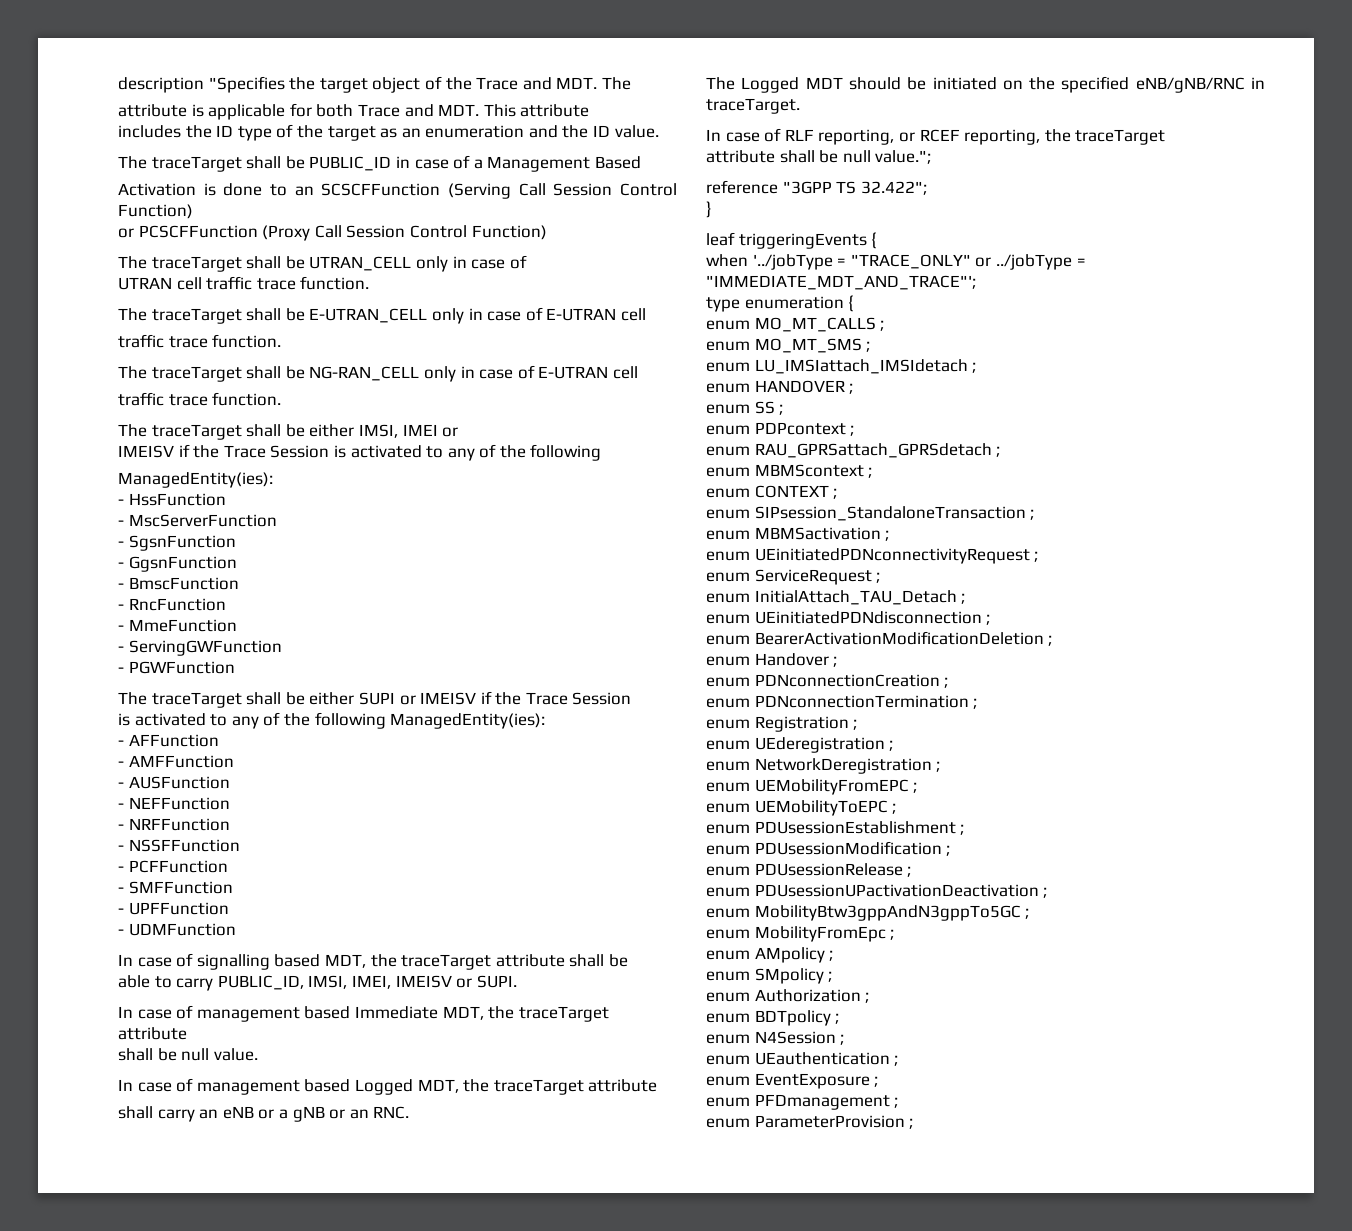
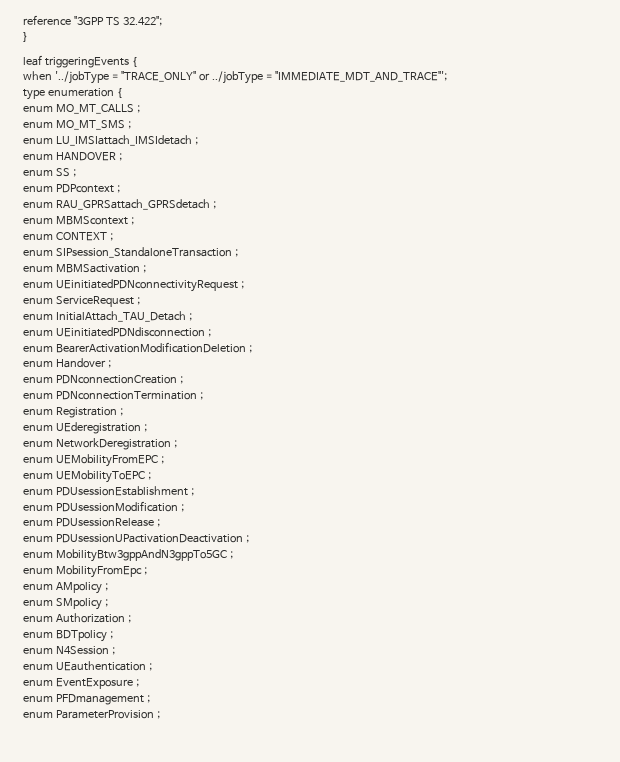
[118,76,631,93] [118,103,590,120] [118,124,659,141] [118,155,641,172] [118,183,677,199] [118,204,193,219] [118,225,547,241] [118,255,527,272] [118,276,370,290] [118,307,646,324] [118,334,282,348] [118,365,638,382] [118,392,282,406] [118,424,459,440] [118,444,602,461] [118,472,273,488] [118,493,226,506] [118,514,277,527] [118,535,236,551] [118,556,237,572] [118,577,239,590] [118,598,226,611] [118,619,237,632] [118,640,282,656] [118,661,235,674] [118,691,632,708] [118,712,546,729] [118,734,219,747] [118,755,234,768] [118,776,230,789] [118,797,230,810] [118,818,230,831] [118,839,240,852] [118,860,228,873] [118,881,233,894] [118,902,229,915] [118,923,236,936] [118,953,628,970] [118,975,517,991] [118,1005,609,1022] [118,1027,187,1040] [118,1048,258,1061] [118,1078,658,1095] [118,1106,410,1122] [706,76,1265,93] [706,98,800,114] [706,128,1166,145] [706,150,932,164] description "Specifies the target object of the Trace and MDT. The // attribute is applicable for both Trace and MDT. This attribute // includes the ID type of the target as an enumeration and the ID value. // The traceTarget shall be PUBLIC_ID in case of a Management Based // Activation is done to an SCSCFFunction (Serving Call Session Control Function) // or PCSCFFunction (Proxy Call Session Control Function) // The traceTarget shall be UTRAN_CELL only in case of // UTRAN cell traffic trace function. // The traceTarget shall be E-UTRAN_CELL only in case of E-UTRAN cell // traffic trace function. // The traceTarget shall be NG-RAN_CELL only in case of E-UTRAN cell // traffic trace function. // The traceTarget shall be either IMSI, IMEI or // IMEISV if the Trace Session is activated to any of the following // ManagedEntity(ies): // - HssFunction // - MscServerFunction // - SgsnFunction // - GgsnFunction // - BmscFunction // - RncFunction // - MmeFunction // - ServingGWFunction // - PGWFunction // The traceTarget shall be either SUPI or IMEISV if the Trace Session // is activated to any of the following ManagedEntity(ies): // - AFFunction // - AMFFunction // - AUSFunction // - NEFFunction // - NRFFunction // - NSSFFunction // - PCFFunction // - SMFFunction // - UPFFunction // - UDMFunction // In case of signalling based MDT, the traceTarget attribute shall be // able to carry PUBLIC_ID, IMSI, IMEI, IMEISV or SUPI. // In case of management based Immediate MDT, the traceTarget attribute // shall be null value. // In case of management based Logged MDT, the traceTarget attribute // shall carry an eNB or a gNB or an RNC. // The Logged MDT should be initiated on the specified eNB/gNB/RNC in traceTarget. // In case of RLF reporting, or RCEF reporting, the traceTarget // attribute shall be null value."; // -> (23, 20) none

